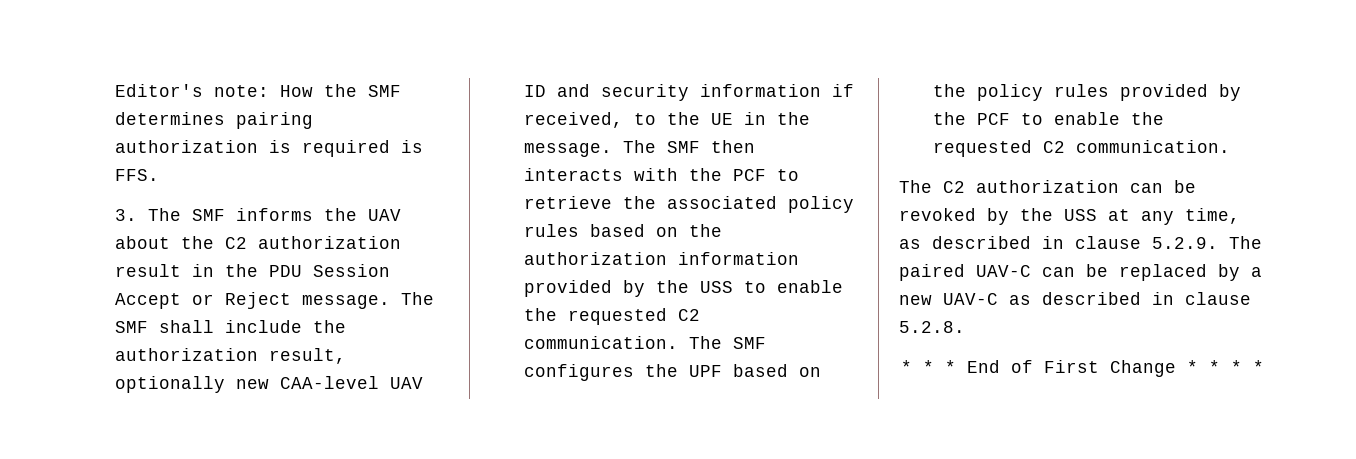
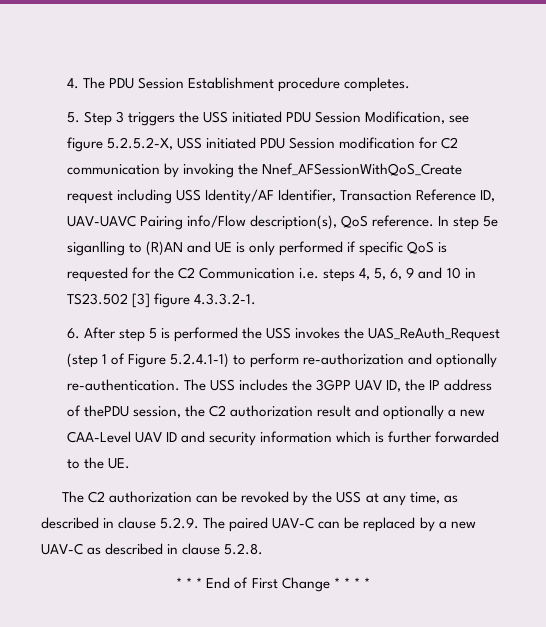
[115,84,402,97] [115,112,314,129] [115,140,424,157] [115,169,160,181] [115,208,402,221] [115,236,402,249] [115,264,391,277] [115,292,435,309] [115,320,347,333] [115,348,347,364] [115,376,380,393] Editor's note: How the SMF determines pairing authorization is required is FFS. // 3. The SMF informs the UAV about the C2 authorization result in the PDU Session Accept or Reject message. The SMF shall include the authorization result, optionally new CAA-level -> [66,77,411,92] [66,111,470,126] [66,137,459,152] [66,163,463,178] [66,189,496,204] [66,215,499,230] [66,241,448,256] [66,267,476,282] [66,293,257,308] [66,327,501,342] [66,353,498,368] [66,379,493,392] [66,405,486,420] [66,431,131,443] 4. The PDU Session Establishment procedure completes. // 5. Step 3 triggers the USS initiated PDU Session Modification, see figure 5.2.5.2-X, USS initiated PDU Session modification for C2 communication by invoking the Nnef_AFSessionWithQoS_Create request including USS Identity/AF Identifier, Transaction Reference ID, UAV-UAVC Pairing info/Flow description(s), QoS reference. In step 5e siganlling to (R)AN and UE is only performed if specific QoS is requested for the C2 Communication i.e. steps 4, 5, 6, 9 and 10 in TS23.502 [3] figure 4.3.3.2-1. // 6. After step 5 is performed the USS invokes the UAS_ReAuth_Request (step 1 of Figure 5.2.4.1-1) to perform re-authorization and optionally re-authentication. The USS includes the 3GPP UAV ID, the IP address of thePDU session, the C2 authorization result and optionally a new CAA-Level
[832,84,855,97] [524,112,811,128] [524,140,756,157] [524,168,800,181] [524,196,855,213] [524,224,723,237] [524,252,800,265] [524,280,844,297] [524,308,701,325] [524,336,767,349] [524,364,822,381] [933,84,1242,101] [933,112,1165,125] [933,140,1231,157] if received, to the UE in the message. The SMF then interacts with the PCF to retrieve the associated policy rules based on the authorization information provided by the USS to enable the requested C2 communication. The SMF configures the UPF based on the policy rules provided by the PCF to enable the requested C2 communication. -> [336,431,500,443] [66,457,131,469] which is further forwarded to the UE.

